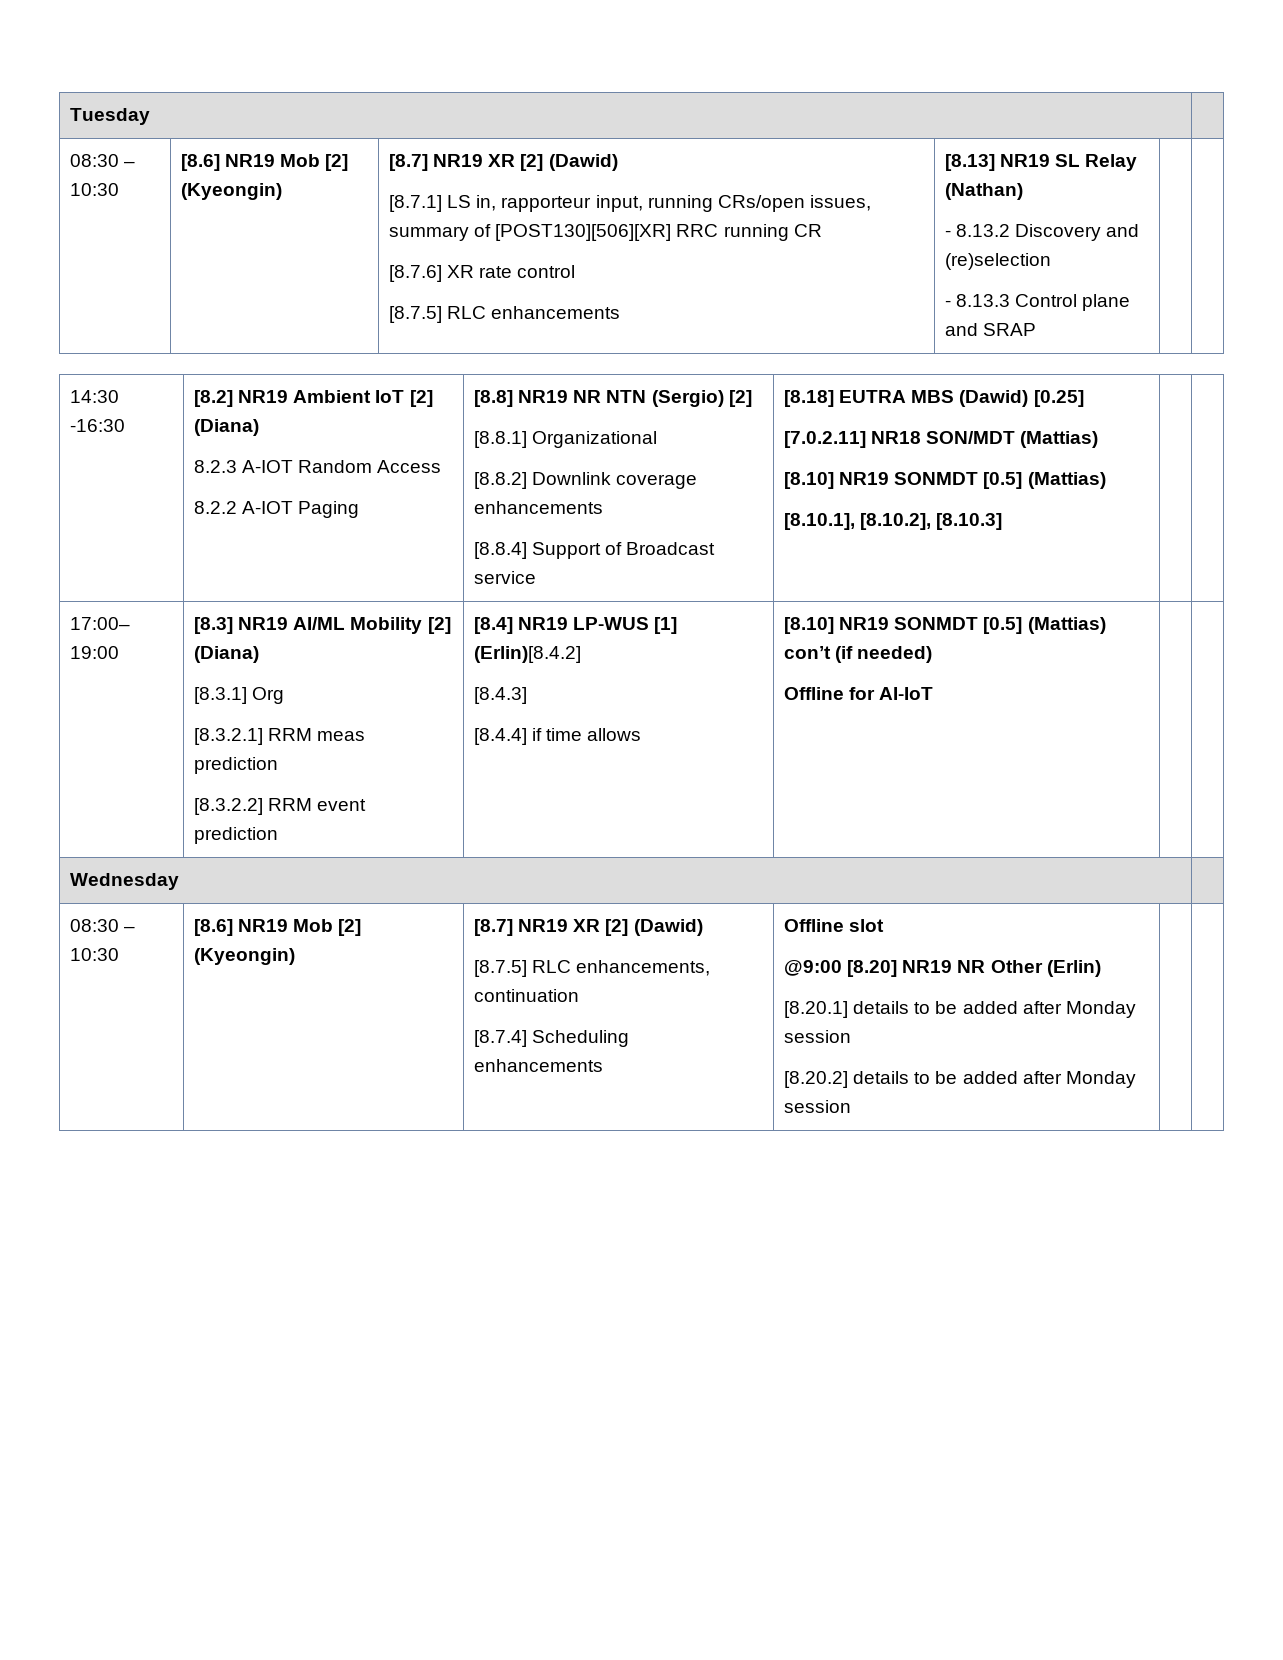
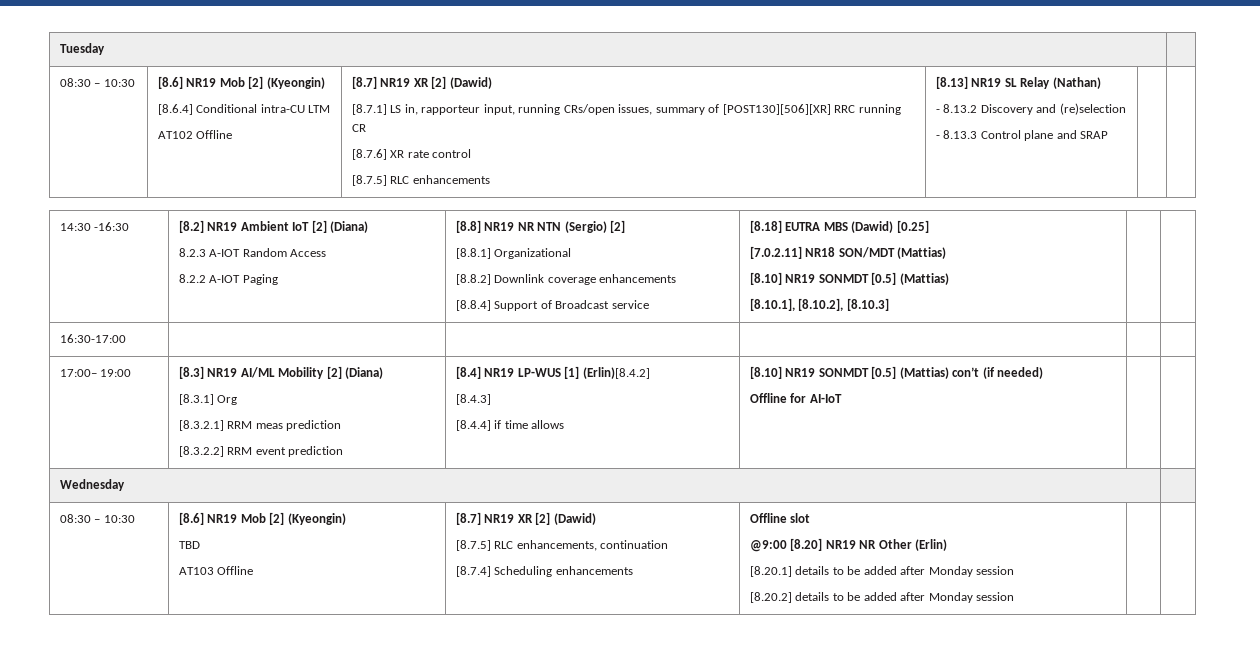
(283, 191) none -> [157,104,331,115] [157,130,233,139] // [8.6.4] Conditional intra-CU LTM // AT102 Offline
(1003, 521) none -> [59,334,126,343] // 16:30-17:00 | | | | |
(296, 956) none -> [178,541,200,549] [178,566,254,575] // TBD // AT103 Offline

